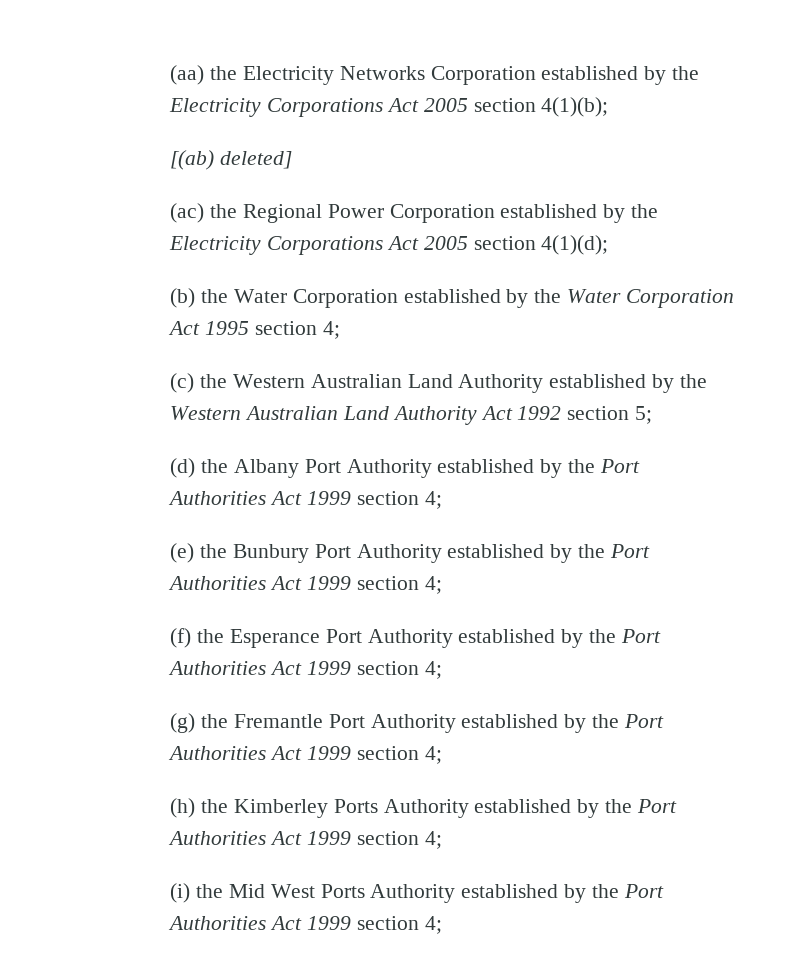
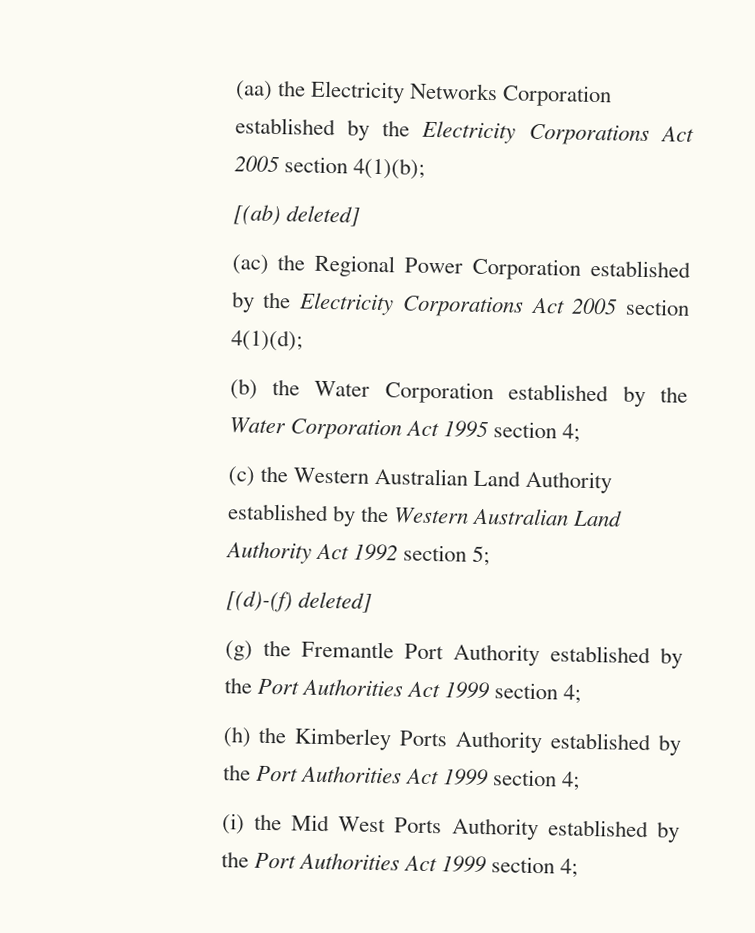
[170,458,640,478] [168,491,442,509] [170,543,650,563] [168,576,442,594] [170,628,661,648] [168,661,442,679] (d) the Albany Port Authority established by the Port Authorities Act 1999 section 4; // (e) the Bunbury Port Authority established by the Port Authorities Act 1999 section 4; // (f) the Esperance Port Authority established by the Port Authorities Act 1999 section 4; -> [225,590,372,613] [(d)-(f) deleted]

